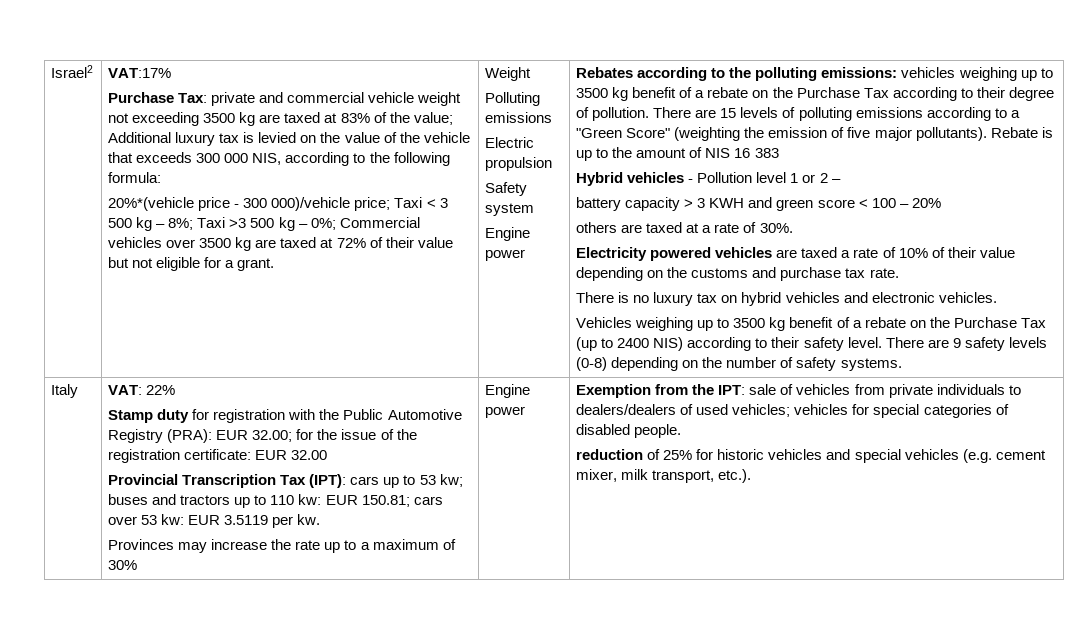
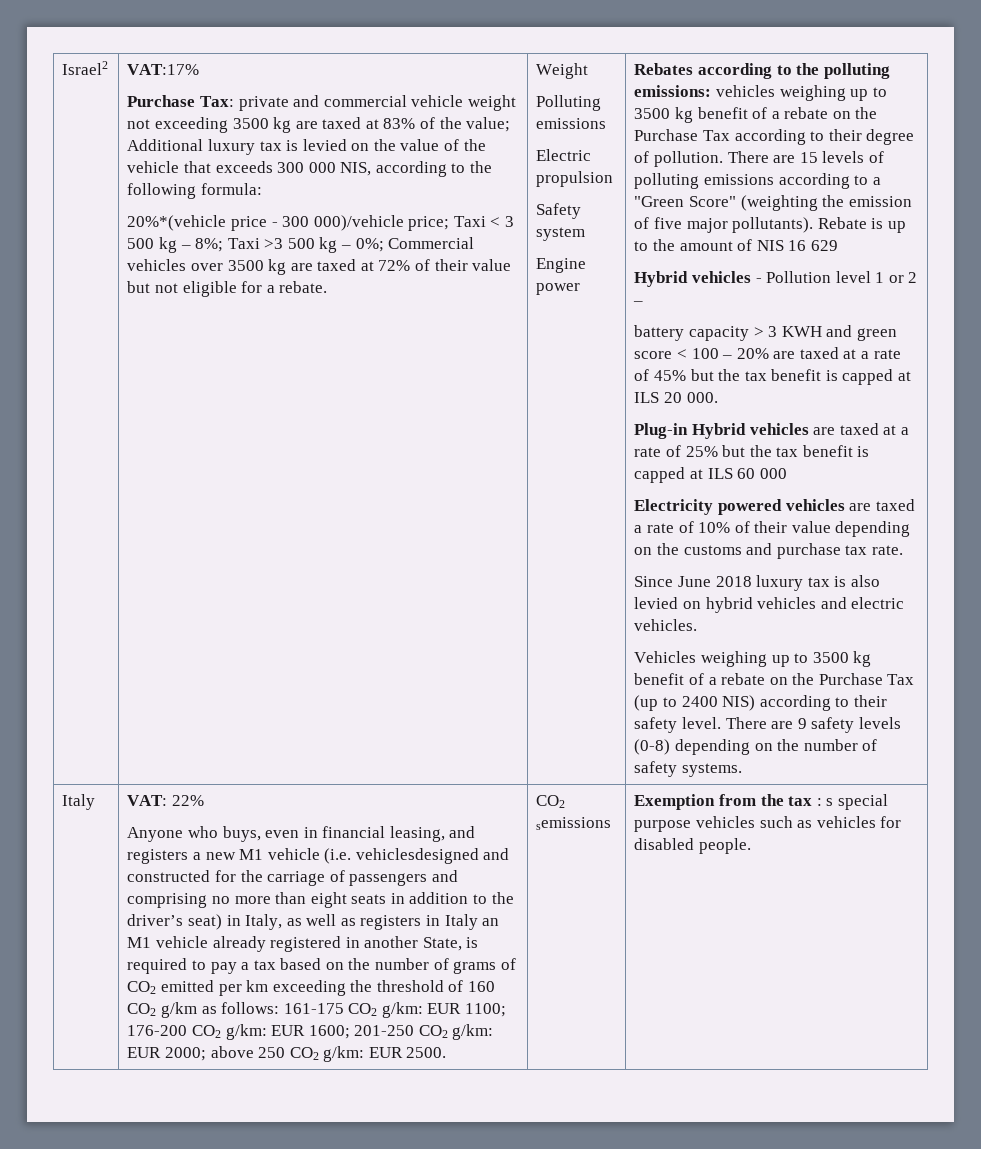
[237,258,275,271] grant. -> [279,281,328,293] rebate.
[754,148,779,158] 383 -> [810,240,838,251] 629
[576,222,793,233] // others are taxed at a rate of 30%. -> [773,347,901,359] [634,369,912,385] [634,392,718,403] [634,423,909,439] [634,445,870,457] [634,467,787,483] are taxed at a rate of 45% but the tax benefit is capped at ILS 20 000. // Plug-in Hybrid vehicles are taxed at a rate of 25% but the tax benefit is capped at ILS 60 000
[576,292,718,306] There is no luxury tax -> [634,575,880,591] [634,597,679,609] Since June 2018 luxury tax is also levied
[871,292,935,303] electronic -> [851,597,905,609] electric
[108,409,462,423] [108,429,417,443] [108,449,328,463] [108,474,463,488] [108,494,443,508] [108,514,321,528] [108,539,456,553] [108,560,138,570] [485,384,531,398] [485,406,526,418] [576,384,1021,398] [576,404,1009,418] [576,424,682,438] [576,449,1046,463] [576,469,752,483] Stamp duty for registration with the Public Automotive Registry (PRA): EUR 32.00; for the issue of the registration certificate: EUR 32.00 // Provincial Transcription Tax (IPT): cars up to 53 kw; buses and tractors up to 110 kw: EUR 150.81; cars over 53 kw: EUR 3.5119 per kw. // Provinces may increase the rate up to a maximum of 30% | Engine power | Exemption from the IPT: sale of vehicles from private individuals to dealers/dealers of used vehicles; vehicles for special categories of disabled people. // reduction of 25% for historic vehicles and special vehicles (e.g. cement mixer, milk transport, etc.). -> [127,826,476,842] [127,848,510,864] [127,870,458,886] [127,892,514,908] [127,914,500,930] [127,936,479,952] [127,958,516,974] [127,980,496,996] [127,1002,507,1018] [127,1024,494,1040] [127,1046,447,1062] [536,795,566,808] [536,817,612,830] [634,794,888,810] [634,816,902,832] [634,838,751,854] Anyone who buys, even in financial leasing, and registers a new M1 vehicle (i.e. vehiclesdesigned and constructed for the carriage of passengers and comprising no more than eight seats in addition to the driver’s seat) in Italy, as well as registers in Italy an M1 vehicle already registered in another State, is required to pay a tax based on the number of grams of CO2 emitted per km exceeding the threshold of 160 CO2 g/km as follows: 161-175 CO2 g/km: EUR 1100; 176-200 CO2 g/km: EUR 1600; 201-250 CO2 g/km: EUR 2000; above 250 CO2 g/km: EUR 2500. | CO2 semissions | Exemption from the tax : s special purpose vehicles such as vehicles for disabled people.

